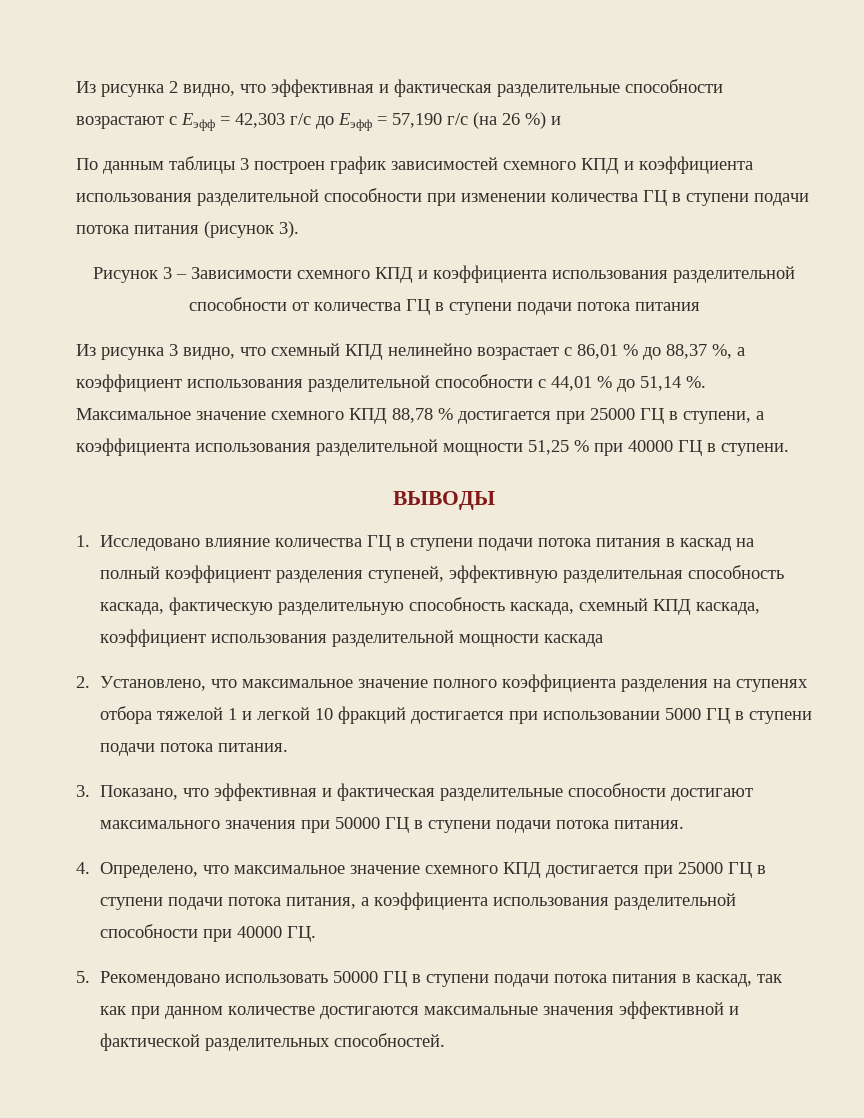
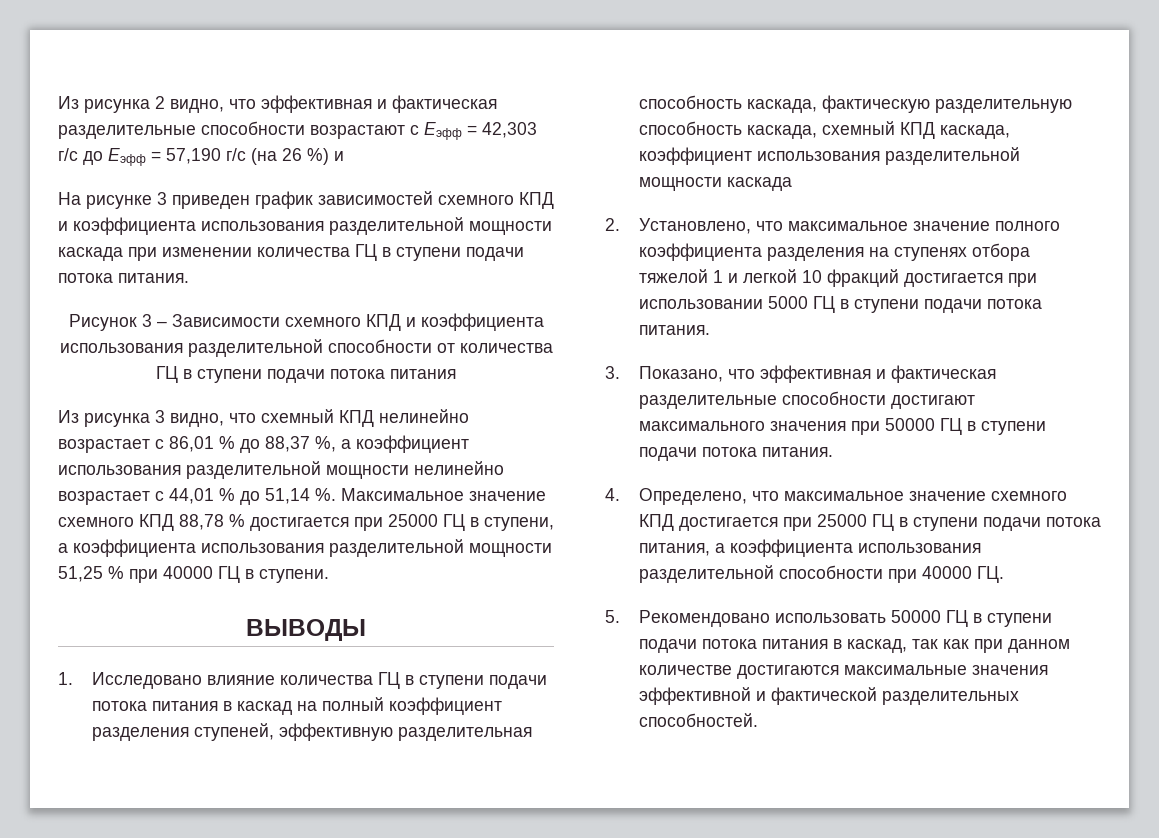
[76,156,325,174] По данным таблицы 3 построен -> [58,192,250,209] На рисунке 3 приведен
[324,188,422,202] способности -> [469,221,552,235] [58,247,123,261] мощности каскада
[134,221,299,238] питания (рисунок 3). -> [118,273,189,283] питания.
[435,374,533,388] способности -> [326,461,504,479] [58,491,150,505] мощности нелинейно возрастает

